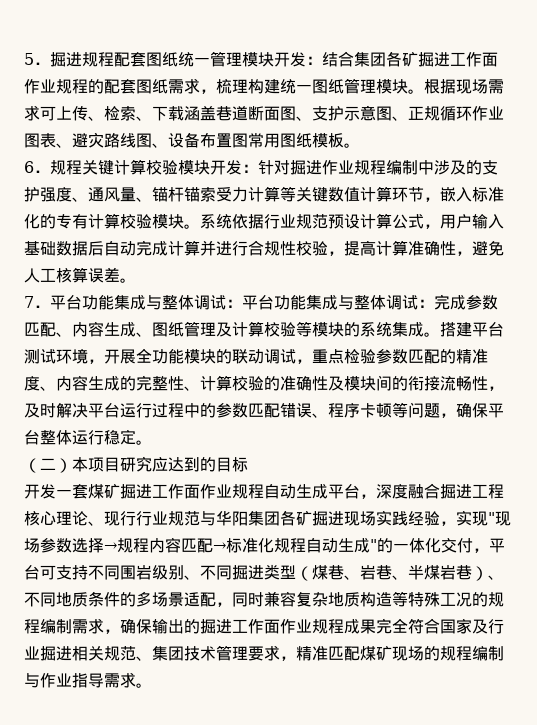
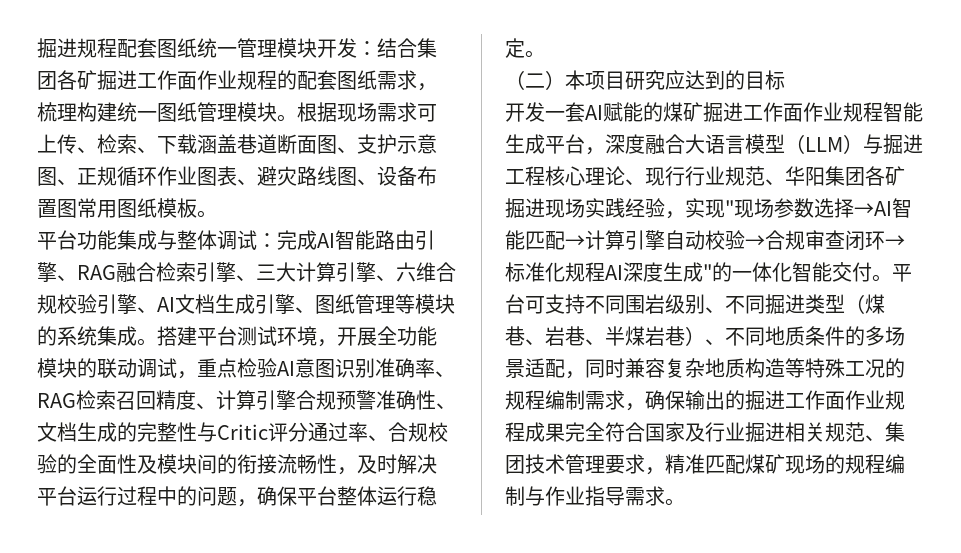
[24,53,50,65] 5． -> (37, 48) none
[24,159,498,175] [24,186,504,202] [24,213,504,229] [24,240,504,256] [24,267,136,283] [24,295,242,310] 6．规程关键计算校验模块开发：针对掘进作业规程编制中涉及的支护强度、通风量、锚杆锚索受力计算等关键数值计算环节，嵌入标准化的专有计算校验模块。系统依据行业规范预设计算公式，用户输入基础数据后自动完成计算并进行合规性校验，提高计算准确性，避免人工核算误差。 // 7．平台功能集成与整体调试： -> (217, 214) none
[466,295,498,310] [24,321,296,337] 参数匹配、内容生成、图纸管理及计算校验 -> [317,230,435,250] [37,262,456,282] [37,294,395,314] AI智能路由引擎、RAG融合检索引擎、三大计算引擎、六维合规校验引擎、AI文档生成引擎、图纸管理
[376,349,488,364] [24,375,312,391] 参数匹配的精准度、内容生成的完整性、计算校验的准确 -> [277,358,455,378] [37,390,456,410] [37,422,448,442] [37,454,117,474] AI意图识别准确率、RAG检索召回精度、计算引擎合规预警准确性、文档生成的完整性与Critic评分通过率、合规校验的全面
[216,402,408,418] 参数匹配错误、程序卡顿等 -> (197, 496) none
(88, 491) none -> [585,102,663,122] AI赋能的
[264,484,296,499] 自动 -> [883,102,923,122] 智能
(440, 491) none -> [685,134,883,154] 大语言模型（LLM）与
[200,511,216,526] 与 -> [765,179,785,185] 、
[104,537,213,553] →规程内容匹配 -> [854,198,912,218] [505,230,885,251] →AI智能匹配→计算引擎自动校验→合规审查闭环
[306,538,338,553] 自动 -> [605,262,663,282] AI深度
[441,538,489,553] 交付， -> [792,262,892,282] 智能交付。

